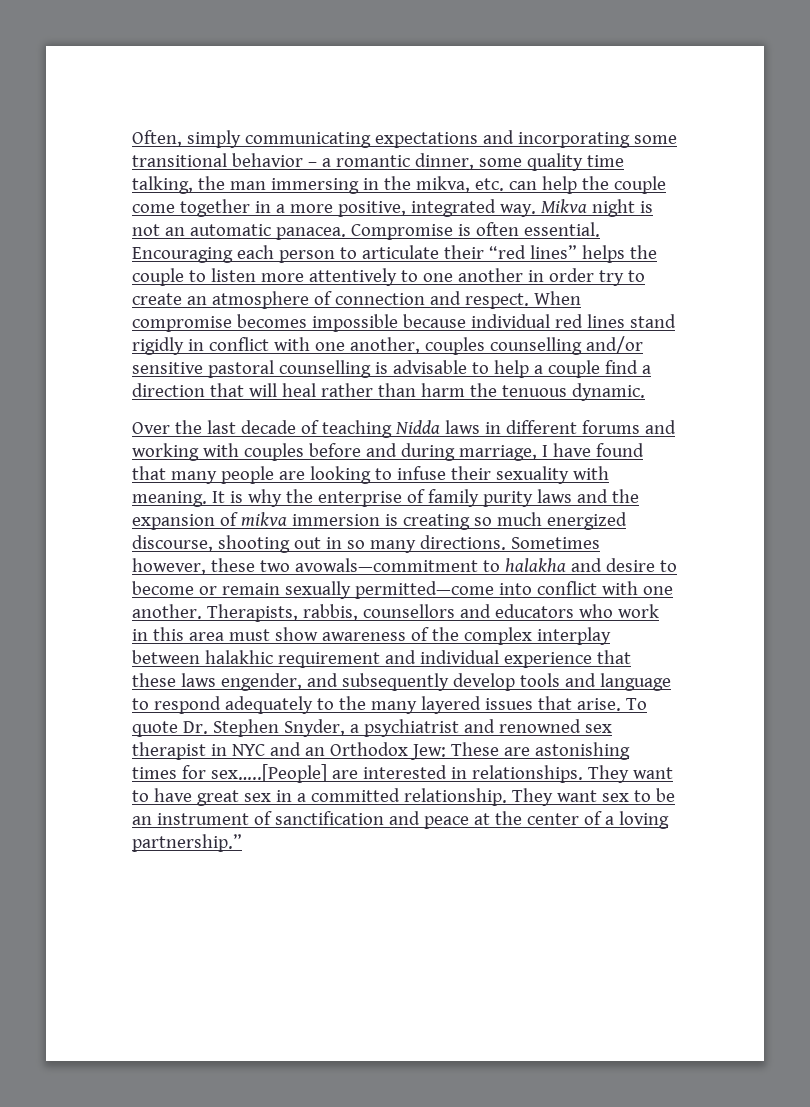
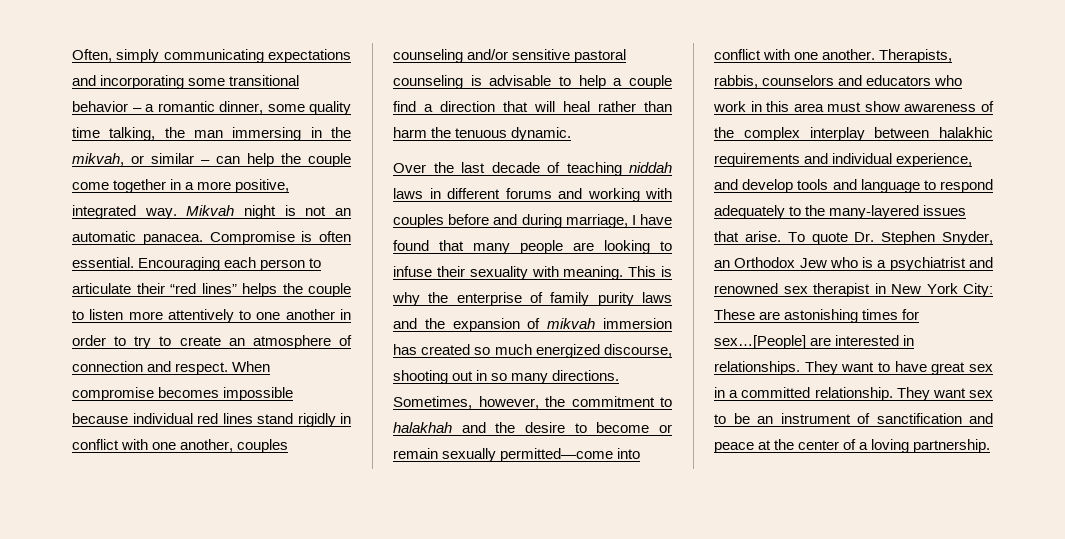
[415,176,504,193] mikva, etc. -> [72,153,210,166] mikvah, or similar –
[540,199,587,213] Mikva -> [186,205,235,216] Mikvah
(594, 275) none -> [114,336,127,346] to
[489,337,582,355] counselling -> [393,49,463,63] counseling
[278,360,371,378] counselling -> [393,75,463,89] counseling
[394,420,440,434] Nidda -> [629,162,672,173] niddah
[211,491,225,503] It -> [628,266,657,277] This
[240,512,470,530] mikva immersion is creating -> [547,318,672,329] [393,344,471,355] mikvah immersion has created
[510,537,600,549] [132,558,602,575] Sometimes however, these two avowals—commitment to halakha and -> [393,396,672,409] [393,422,516,433] Sometimes, however, the commitment to halakhah and the
[362,604,455,618] counsellors -> [762,75,835,86] counselors
[277,652,380,668] requirement -> [714,153,800,167] requirements
[503,650,631,668] [132,673,449,691] experience that these laws engender, and subsequently -> [896,153,973,167] [714,179,738,190] experience, and
[370,696,481,714] many layered -> [829,205,920,219] many-layered
(345, 728) none -> [714,257,874,268] an Orthodox Jew who is
[231,742,446,760] NYC and an Orthodox Jew: -> [891,283,993,297] New York City:
[210,764,327,783] sex…..[People] -> [714,335,806,349] sex…[People]
[132,834,242,852] partnership.” -> [913,439,991,453] partnership.

